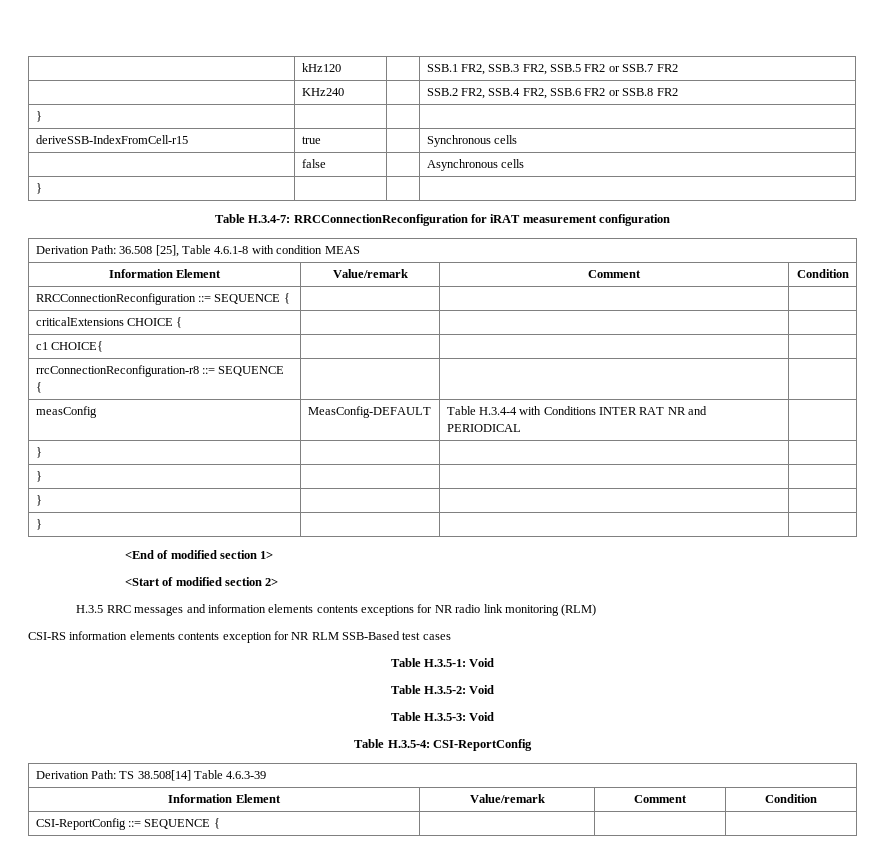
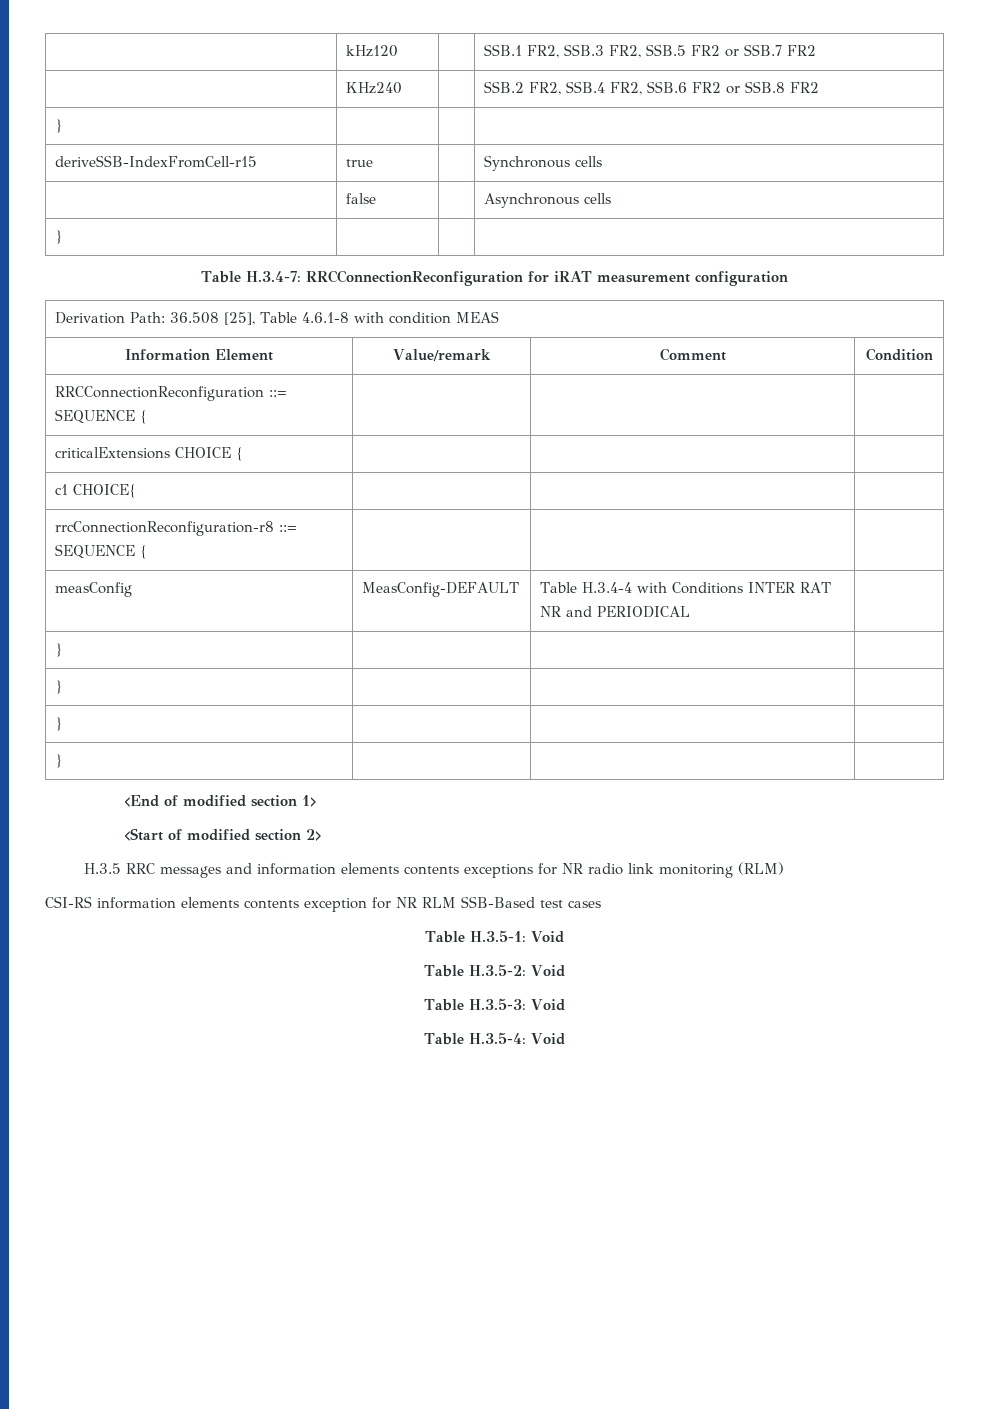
[432,739,532,751] [35,770,267,781] [168,794,281,803] [469,794,545,803] [634,795,687,803] [765,794,817,803] [35,818,220,830] CSI-ReportConfig // Derivation Path: TS 38.508[14] Table 4.6.3-39 // Information Element | Value/remark | Comment | Condition // CSI-ReportConfig ::= SEQUENCE { | | | -> [531,1033,565,1045] Void

